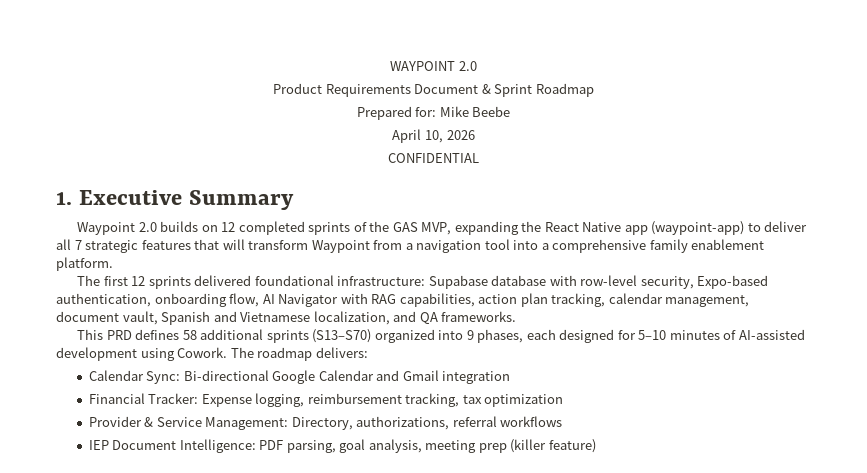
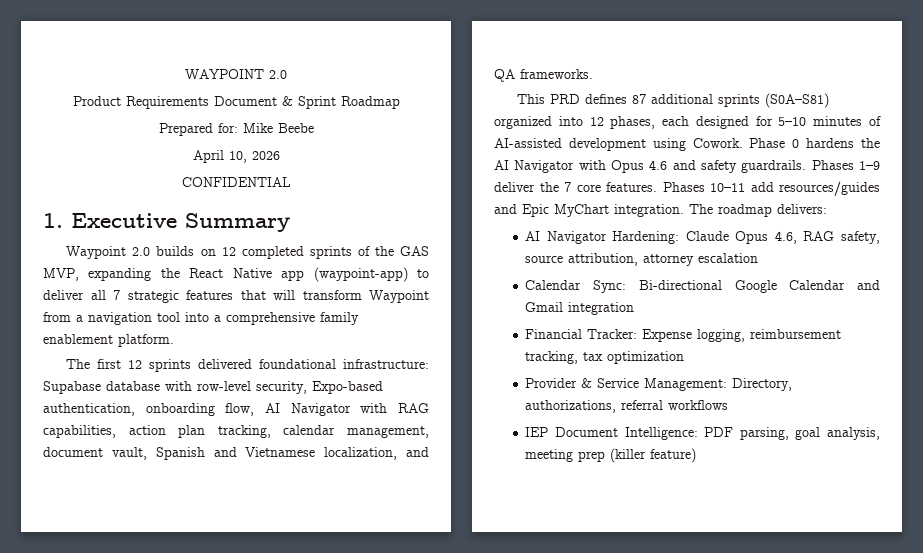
[182,330,197,340] 58 -> [632,94,647,104] 87
[312,329,372,343] (S13–S70) -> [765,93,830,108] (S0A–S81)
[466,330,474,340] 9 -> [589,117,604,126] 12
[230,347,368,361] The roadmap delivers: -> [749,138,880,148] [494,160,880,173] [494,181,880,196] [494,204,827,217] [525,231,880,244] [525,253,759,266] Phase 0 hardens the AI Navigator with Opus 4.6 and safety guardrails. Phases 1–9 deliver the 7 core features. Phases 10–11 add resources/guides and Epic MyChart integration. The roadmap delivers: // AI Navigator Hardening: Claude Opus 4.6, RAG safety, source attribution, attorney escalation

